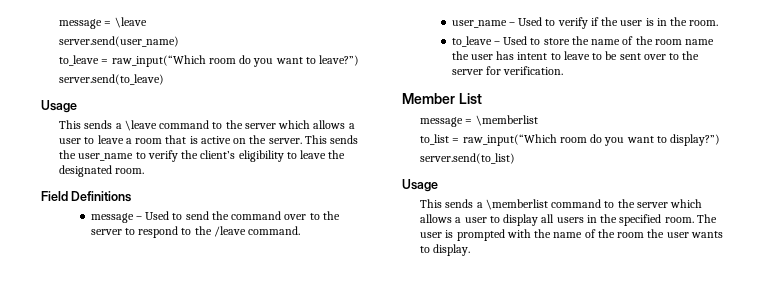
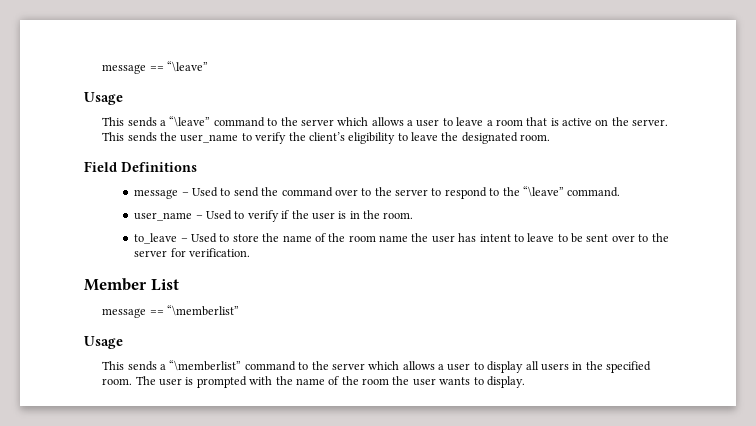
[59,17,147,29] [59,36,180,47] [59,55,360,67] [59,74,165,85] [41,100,77,113] [59,120,157,131] message = \leave // server.send(user_name) // to_leave = raw_input(“Which room do you want to leave?”) // server.send(to_leave) // Usage // This sends a \leave -> [102,61,209,74] [84,92,123,105] [102,116,211,127] message == “\leave” // Usage // This sends a “\leave”
[213,226,246,237] /leave -> [522,186,564,197] “\leave”
[465,115,538,126] [420,134,721,146] [420,153,516,164] [402,179,438,192] [420,199,548,210] = \memberlist // to_list = raw_input(“Which room do you want to display?”) // server.send(to_list) // Usage // This sends a \memberlist -> [149,305,240,316] [84,336,123,349] [102,360,242,371] == “\memberlist” // Usage // This sends a “\memberlist”

